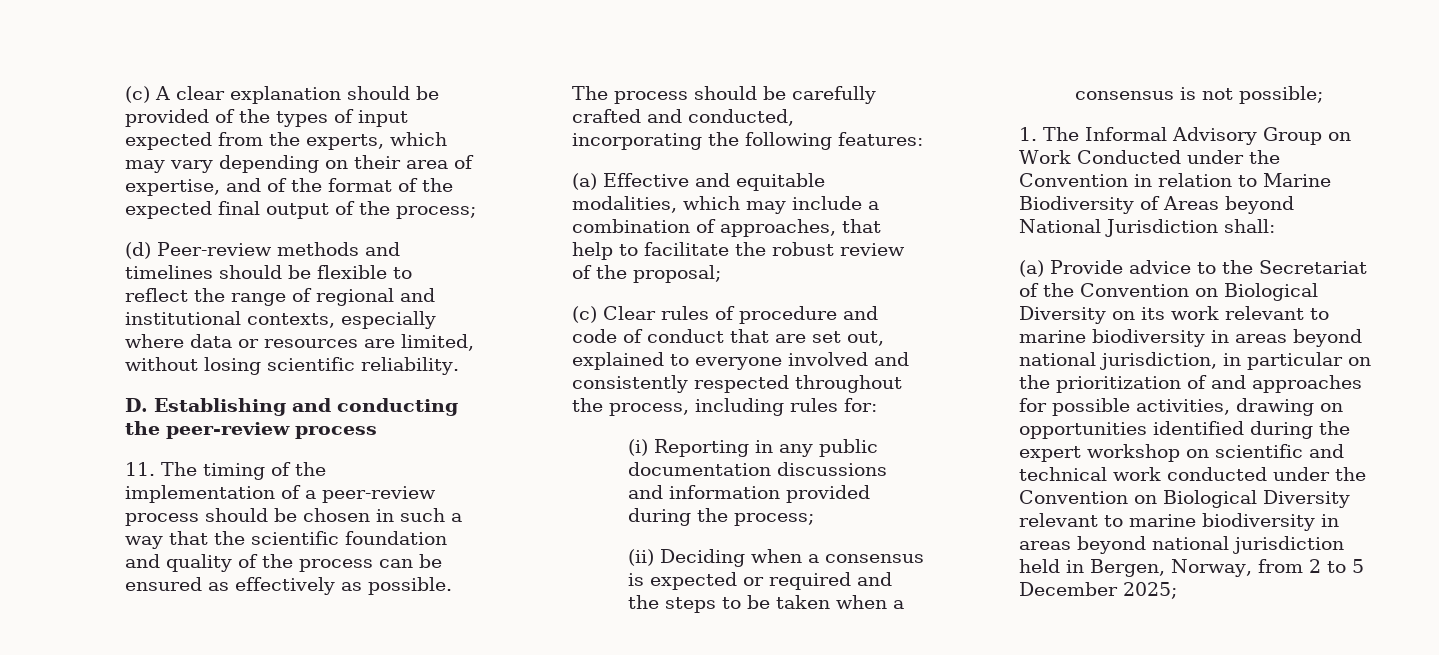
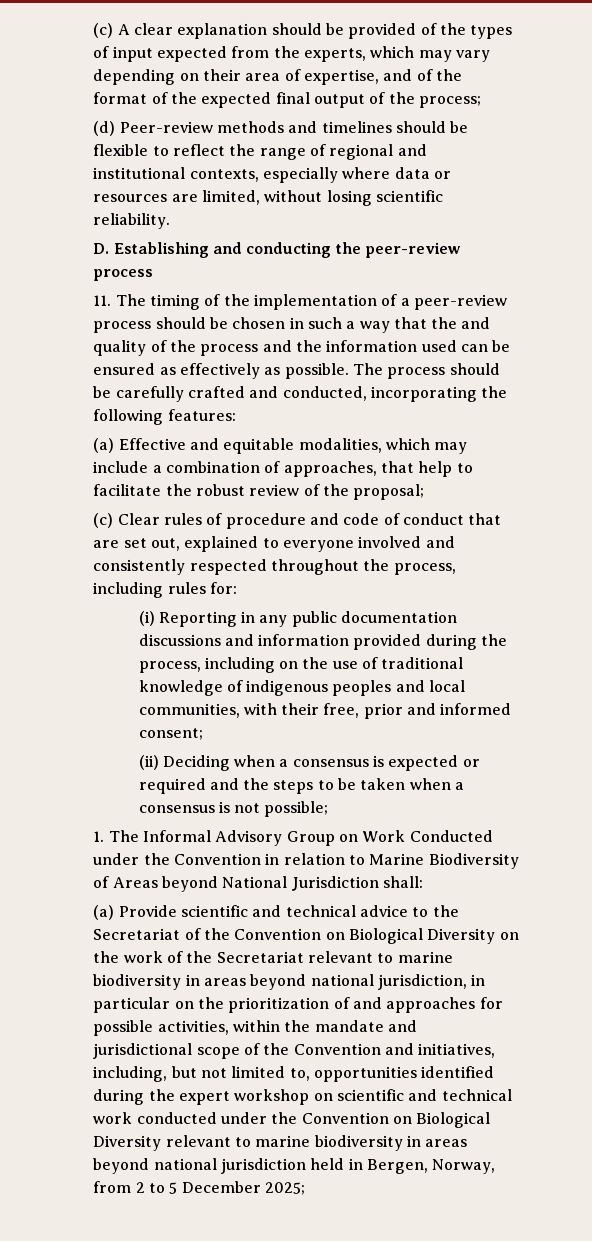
[250,531,447,545] scientific foundation -> (458, 323) none
(373, 565) none -> [262,340,457,352] and the information used
[733,513,814,526] process; -> [138,657,464,673] [138,680,466,696] [138,703,512,719] [138,728,203,740] process, including on the use of traditional knowledge of indigenous peoples and local communities, with their free, prior and informed consent;
(1123, 267) none -> [180,905,356,917] scientific and technical
[1140,306,1219,320] its work -> [93,951,304,963] the work of the Secretariat
[1235,398,1343,416] drawing on -> [232,1020,417,1032] [93,1043,496,1059] [93,1066,310,1082] within the mandate and jurisdictional scope of the Convention and initiatives, including, but not limited to,

